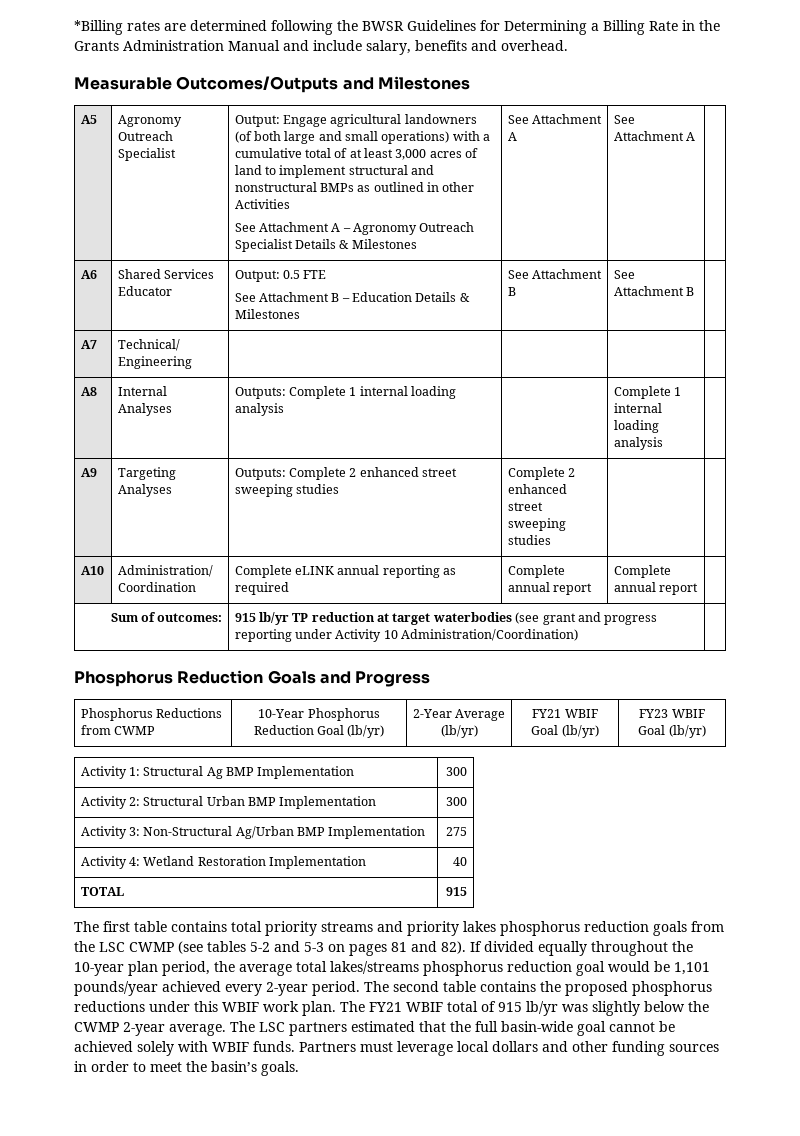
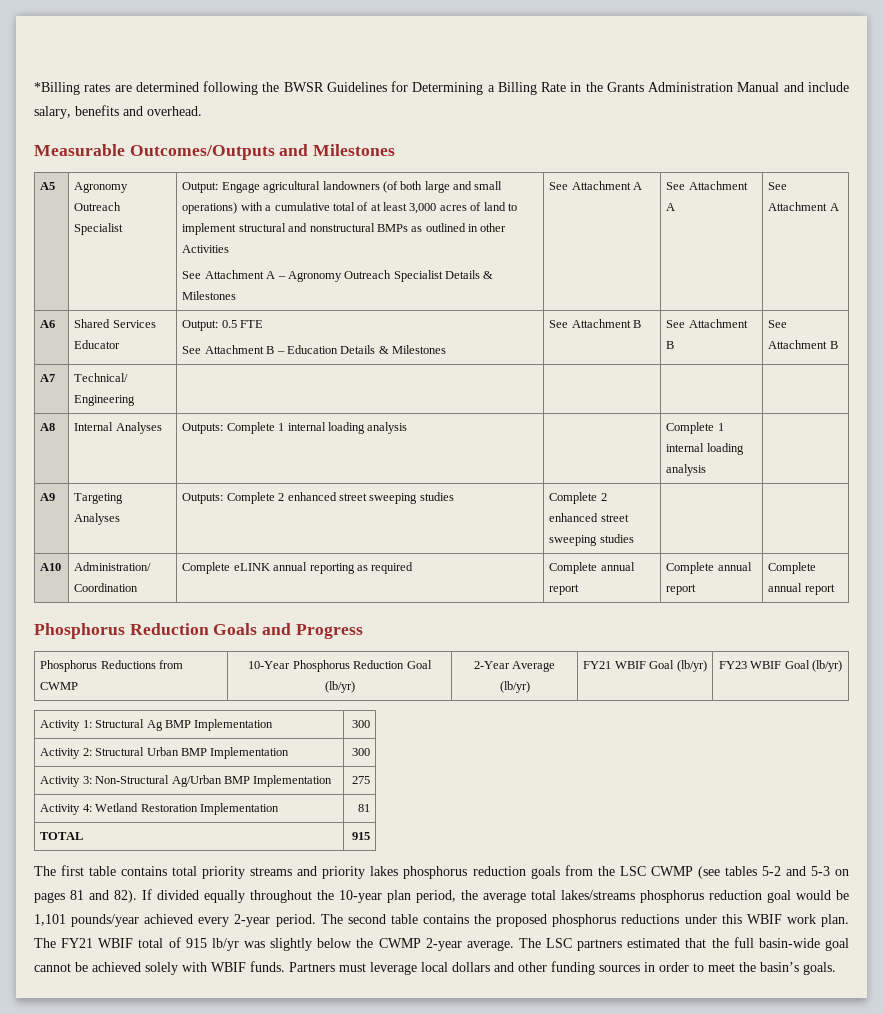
(695, 136) none -> [768,182,788,190] [768,202,839,211] See Attachment A
(694, 291) none -> [768,320,788,328] [768,340,838,349] See Attachment B
[110,612,223,622] [234,612,658,625] [234,629,579,642] // Sum of outcomes: | 915 lb/yr TP reduction at target waterbodies (see grant and progress reporting under Activity 10 Administration/Coordination) | -> [768,562,817,574] [768,583,835,595] Complete annual report
[453,857,468,866] 40 -> [357,804,370,812] 81

